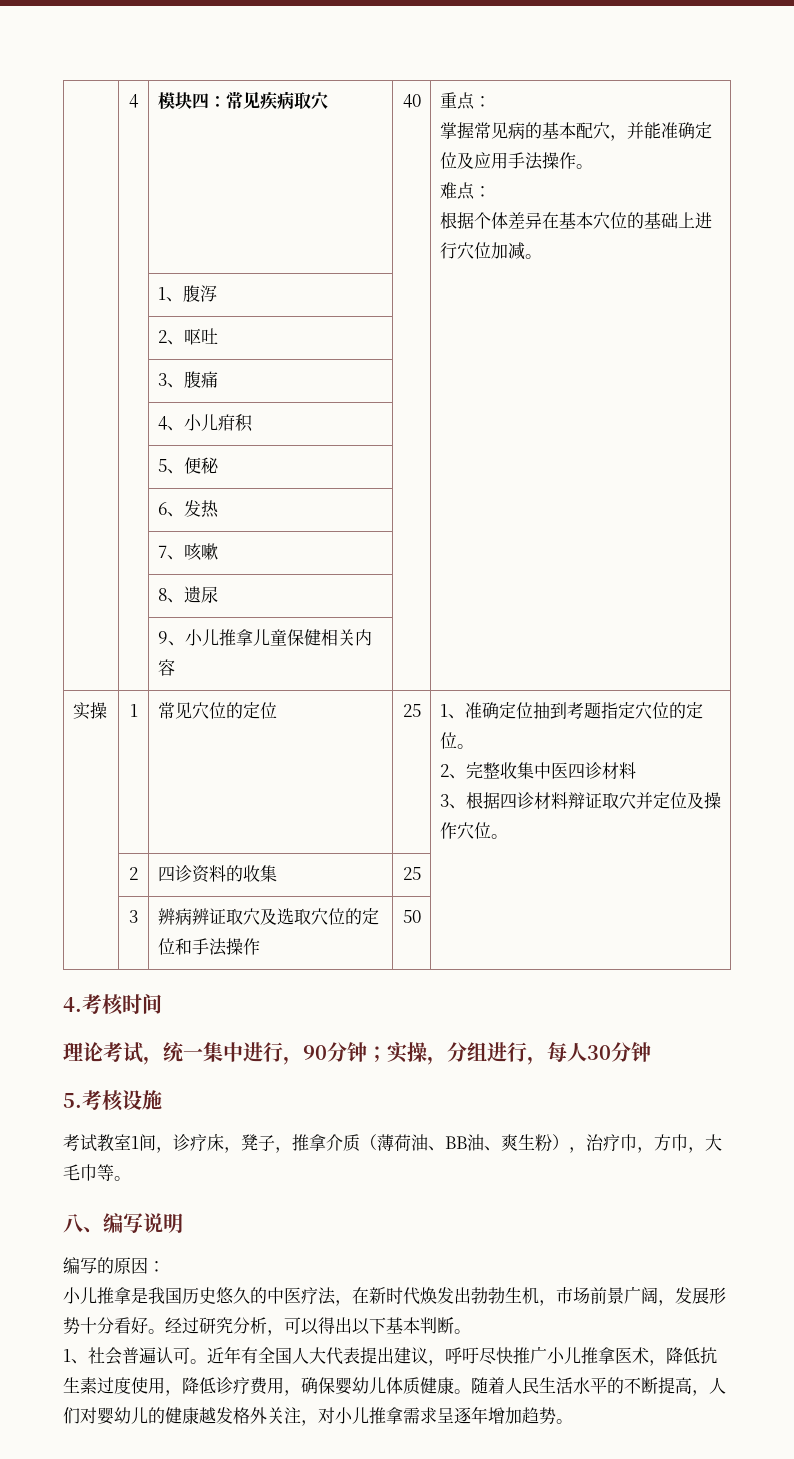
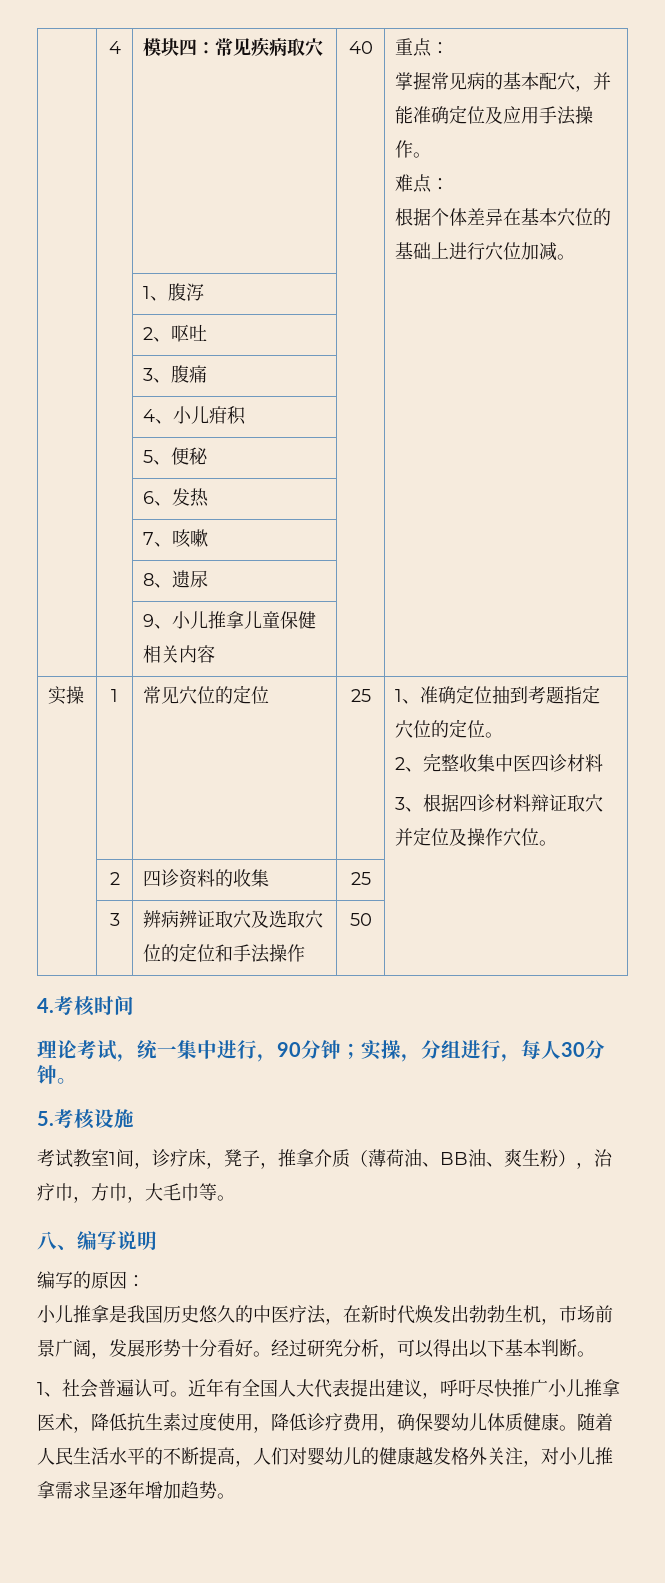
(651, 1052) none -> [57,1078,77,1084] 。

